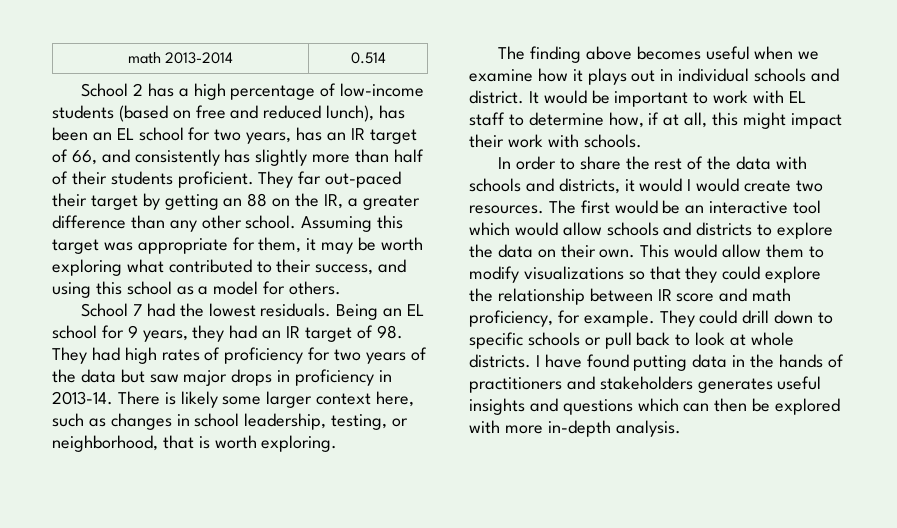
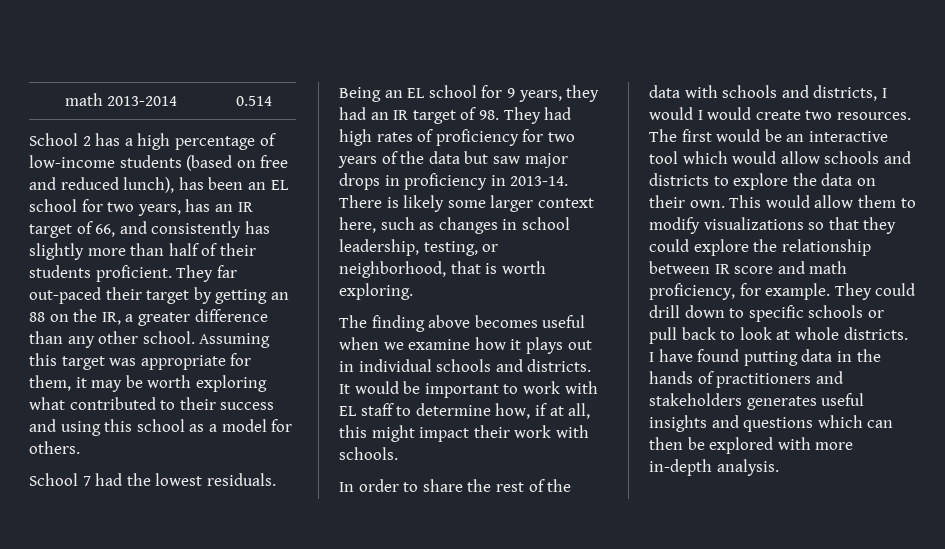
[315,264,374,275] success, -> [220,402,275,410] success
[469,90,524,104] district. -> [527,359,592,372] districts.
[624,179,635,192] it -> [881,88,887,98] I

